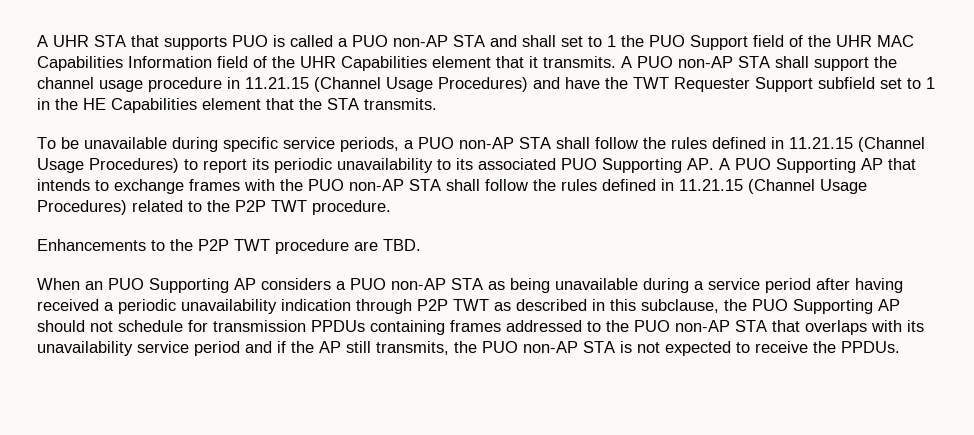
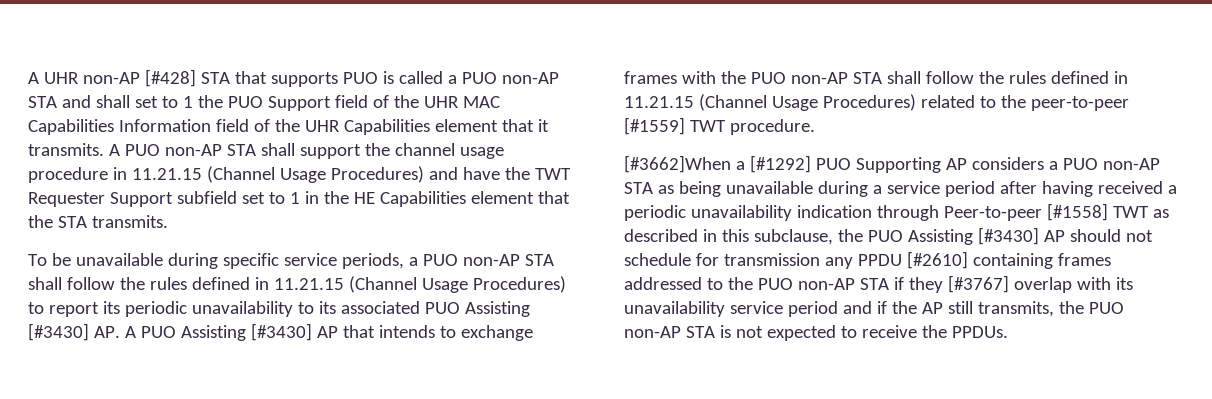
(89, 41) none -> [82,69,196,87] non-AP [#428]
[602,158,682,173] Supporting -> [464,301,530,317] [28,323,89,341] Assisting [#3430]
[776,158,856,173] Supporting -> [180,323,312,341] Assisting [#3430]
[235,200,266,212] P2P -> [1030,96,1129,111] [624,117,685,135] peer-to-peer [#1559]
[37,239,421,254] [37,278,103,290] Enhancements to the P2P TWT procedure are TBD. // When an -> [624,155,811,173] [#3662]When a [#1292]
[417,299,448,311] P2P -> [943,203,1108,221] Peer-to-peer [#1558]
[793,299,873,314] Supporting -> [907,227,1039,245] Assisting [#3430]
[311,320,365,332] PPDUs -> [824,251,968,269] any PPDU [#2610]
[772,320,867,335] that overlaps -> [893,275,1072,293] if they [#3767] overlap

